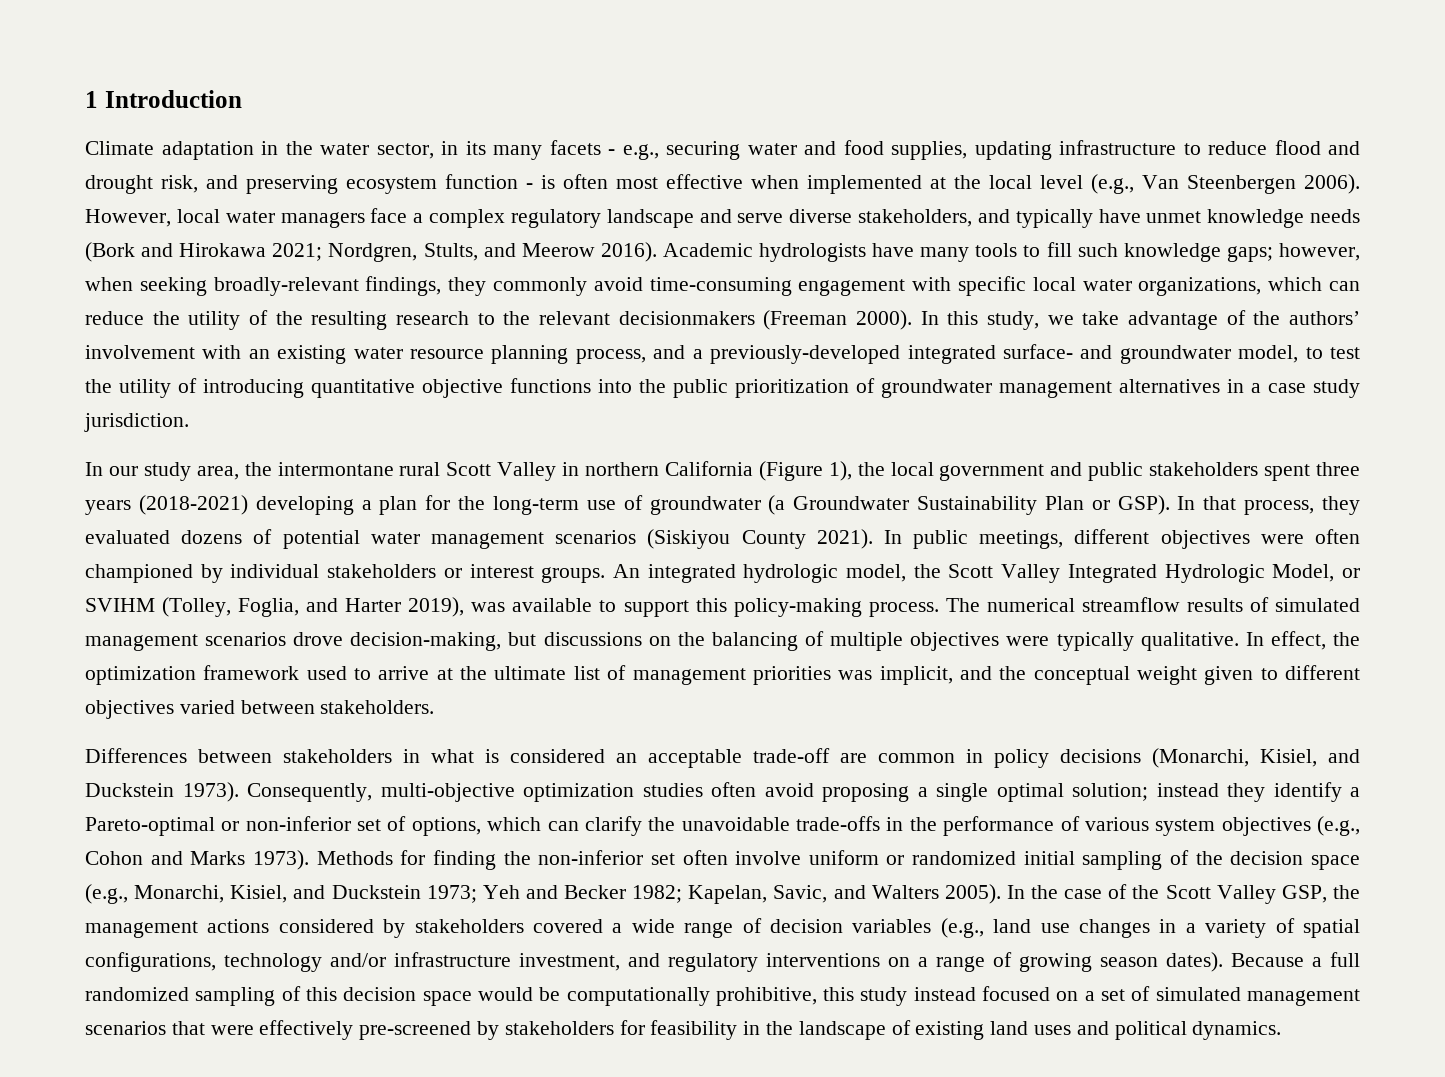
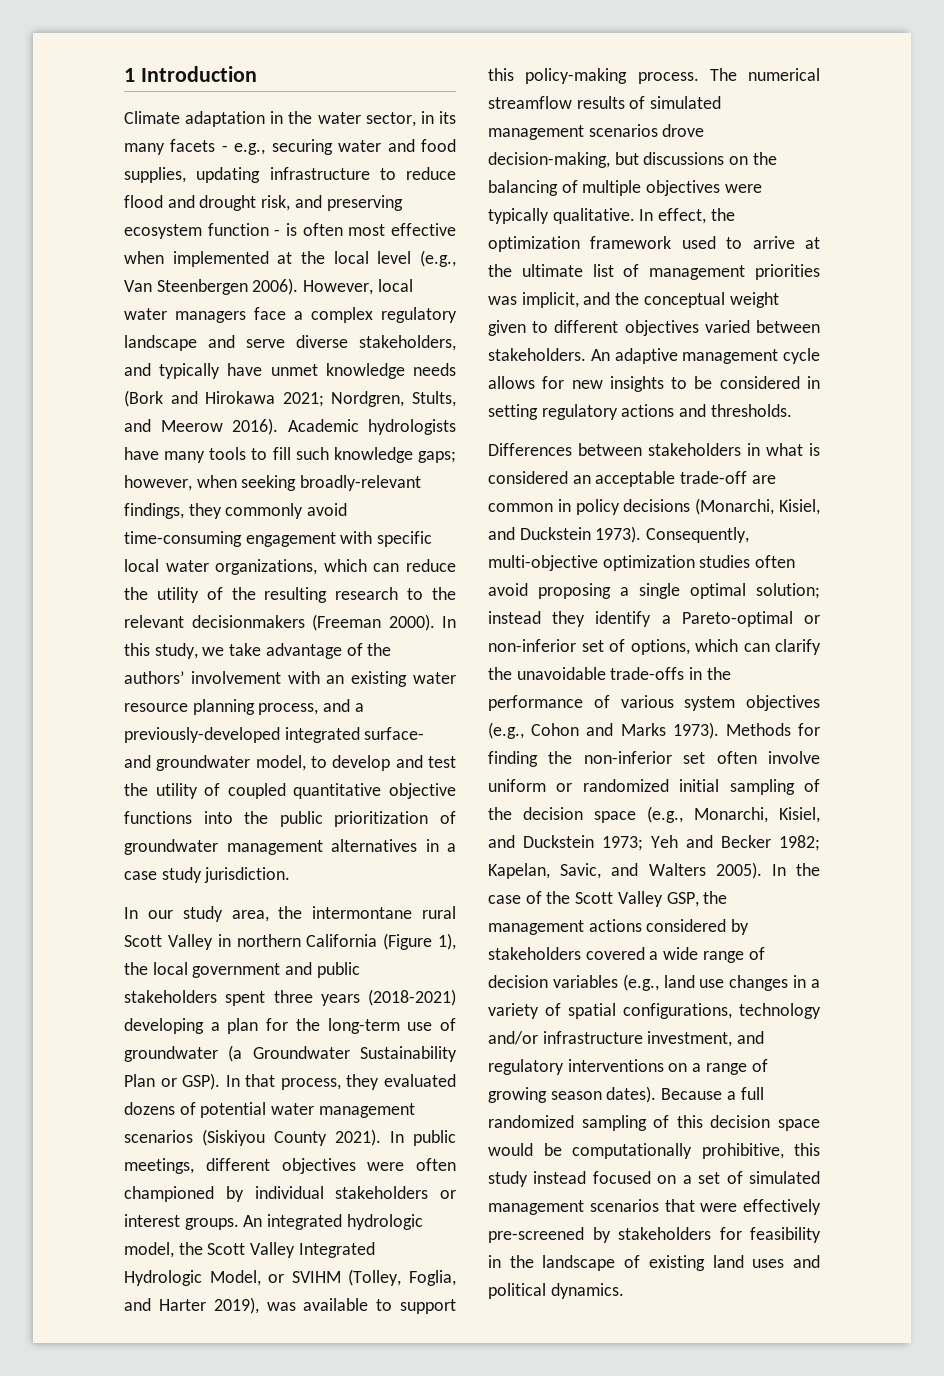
(1323, 353) none -> [332,755,423,771] develop and
[203,379,304,398] introducing -> [227,783,286,799] coupled
(435, 707) none -> [590,348,820,364] [488,376,820,392] [488,404,792,420] An adaptive management cycle allows for new insights to be considered in setting regulatory actions and thresholds.

